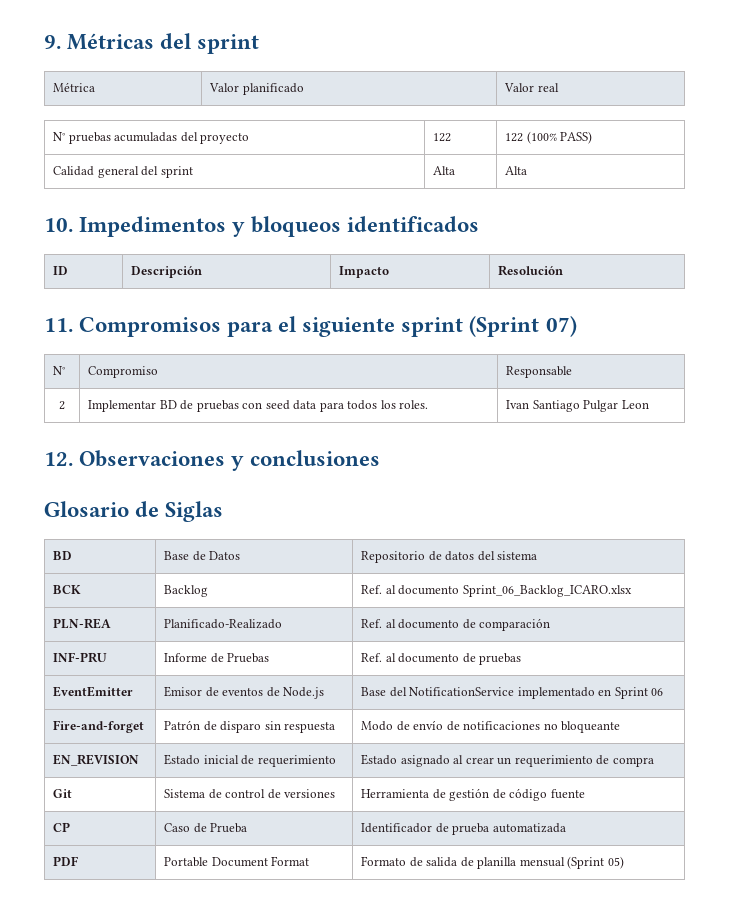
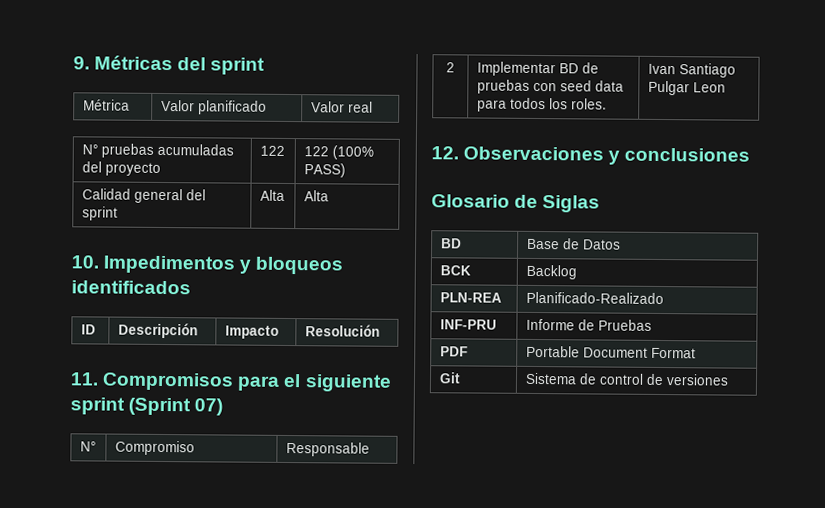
[360,551,538,563] [52,585,81,594] [163,585,208,597] [360,585,632,597] [52,618,111,629] [163,619,282,629] [360,618,551,631] [52,652,107,663] [163,653,270,663] [360,653,522,665] [52,686,133,697] [163,686,325,699] [360,687,664,699] [52,720,144,733] [163,720,336,733] [360,721,621,733] [52,754,139,766] [163,754,336,767] [360,754,654,767] | Repositorio de datos del sistema // BCK | Backlog | Ref. al documento Sprint_06_Backlog_ICARO.xlsx // PLN-REA | Planificado-Realizado | Ref. al documento de comparación // INF-PRU | Informe de Pruebas | Ref. al documento de pruebas // EventEmitter | Emisor de eventos de Node.js | Base del NotificationService implementado en Sprint 06 // Fire-and-forget | Patrón de disparo sin respuesta | Modo de envío de notificaciones no bloqueante // EN_REVISION | Estado inicial de requerimiento | Estado asignado al crear un requerimiento de compra -> [439,265,471,276] [525,264,577,280] [439,292,502,303] [525,291,664,305] [439,319,497,330] [525,318,652,331] [439,346,468,357] [525,345,696,359] // BCK | Backlog // PLN-REA | Planificado-Realizado // INF-PRU | Informe de Pruebas // PDF | Portable Document Format
[360,788,585,801] [52,822,70,832] [163,823,248,833] [360,823,566,835] [52,856,78,866] [163,856,310,867] [360,856,624,869] | Herramienta de gestión de código fuente // CP | Caso de Prueba | Identificador de prueba automatizada // PDF | Portable Document Format | Formato de salida de planilla mensual (Sprint 05) -> (729, 380) none

